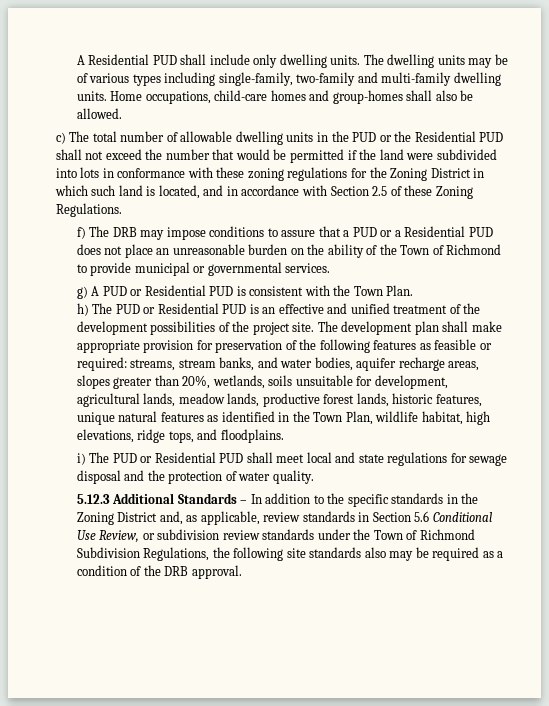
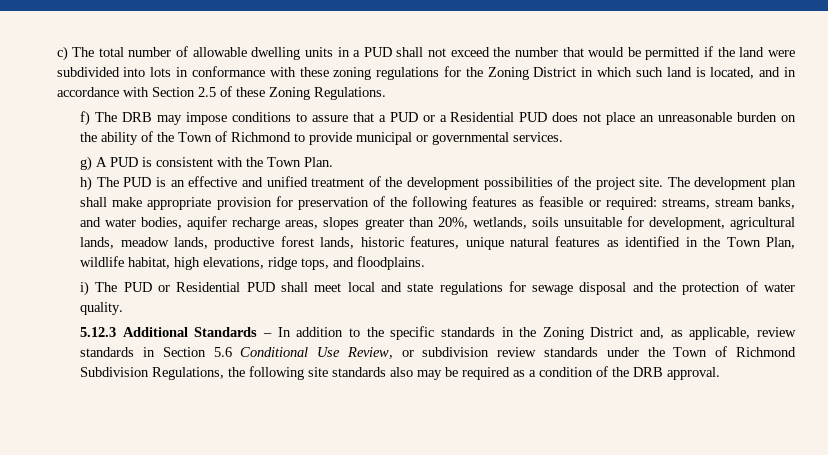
[76,54,508,68] [76,72,501,86] [76,90,474,104] [76,108,122,119] A Residential PUD shall include only dwelling units. The dwelling units may be of various types including single-family, two-family and multi-family dwelling units. Home occupations, child-care homes and group-homes shall also be allowed. // -> (56, 53) none
[331,131,476,142] the PUD or the Residential -> [353,50,361,57] a
[130,285,234,296] or Residential PUD -> (139, 162) none
[143,303,247,314] or Residential PUD -> (152, 182) none

